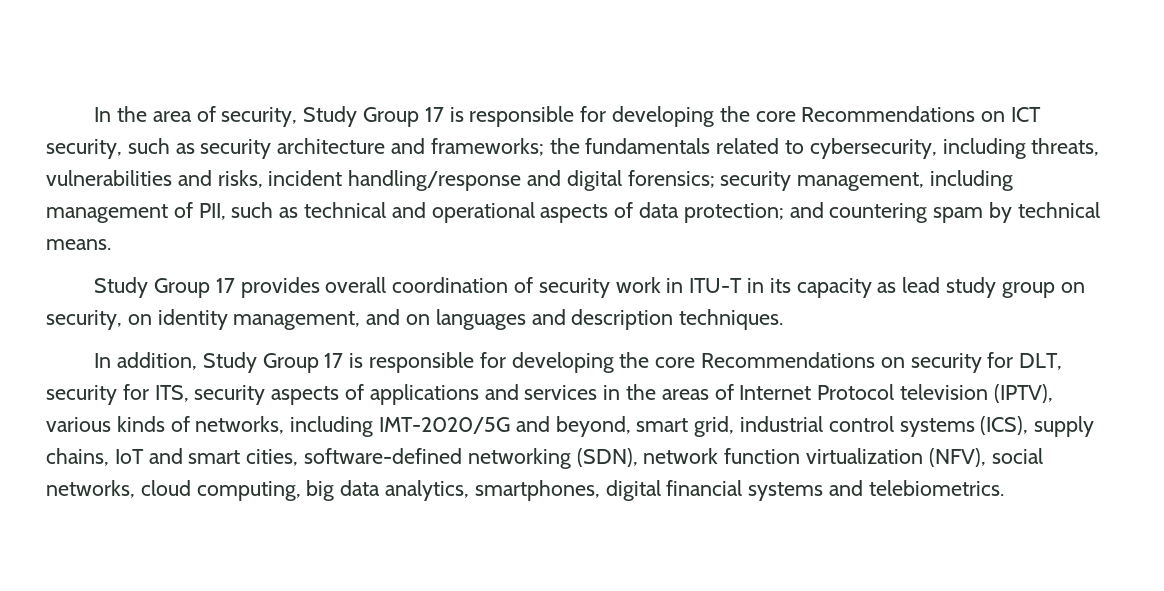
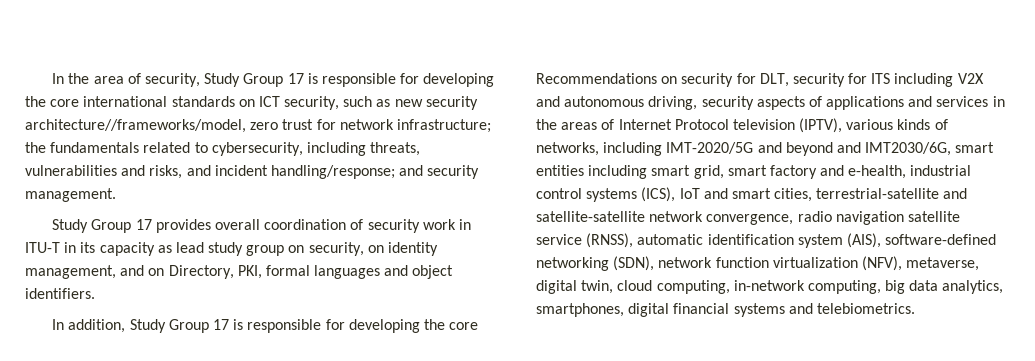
[801,106,976,122] Recommendations -> [83,96,235,107] international standards
[200,138,544,159] security architecture and frameworks; -> [394,96,478,110] [25,119,491,133] new security architecture//frameworks/model, zero trust for network infrastructure;
[268,170,1014,191] [46,202,1100,223] [46,239,111,250] incident handling/response and digital forensics; security management, including management of PII, such as technical and operational aspects of data protection; and countering spam by technical means. -> [186,165,480,179] [25,188,116,202] and incident handling/response; and security management.
[435,309,784,330] languages and description techniques. -> [168,265,454,279] [25,288,95,299] Directory, PKI, formal languages and object identifiers.
[154,385,189,402] ITS, -> [871,73,984,87] [536,96,698,110] ITS including V2X and autonomous driving,
[555,416,735,437] beyond, smart grid, -> [785,142,995,156] [536,165,907,179] beyond and IMT2030/6G, smart entities including smart grid, smart factory and e-health,
[1034,416,1095,437] [46,448,109,466] supply chains, -> (676, 194) none
(299, 457) none -> [816,188,968,199] [536,211,960,225] [536,233,881,248] terrestrial-satellite and satellite-satellite network convergence, radio navigation satellite service (RNSS), automatic identification system (AIS),
[991,448,1043,464] [46,480,191,498] social networks, cloud -> [906,257,980,271] [536,280,805,294] metaverse, digital twin, cloud computing, in-network

